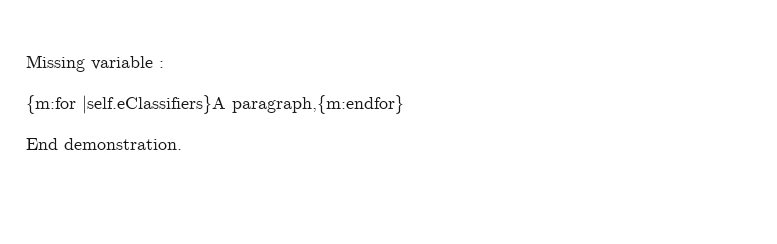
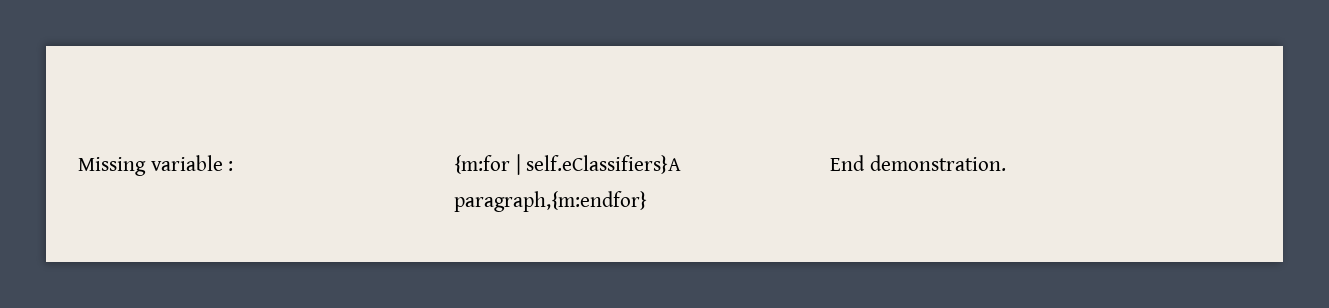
[82,95,226,114] |self.eClassifiers}A -> [515,154,682,175] | self.eClassifiers}A

